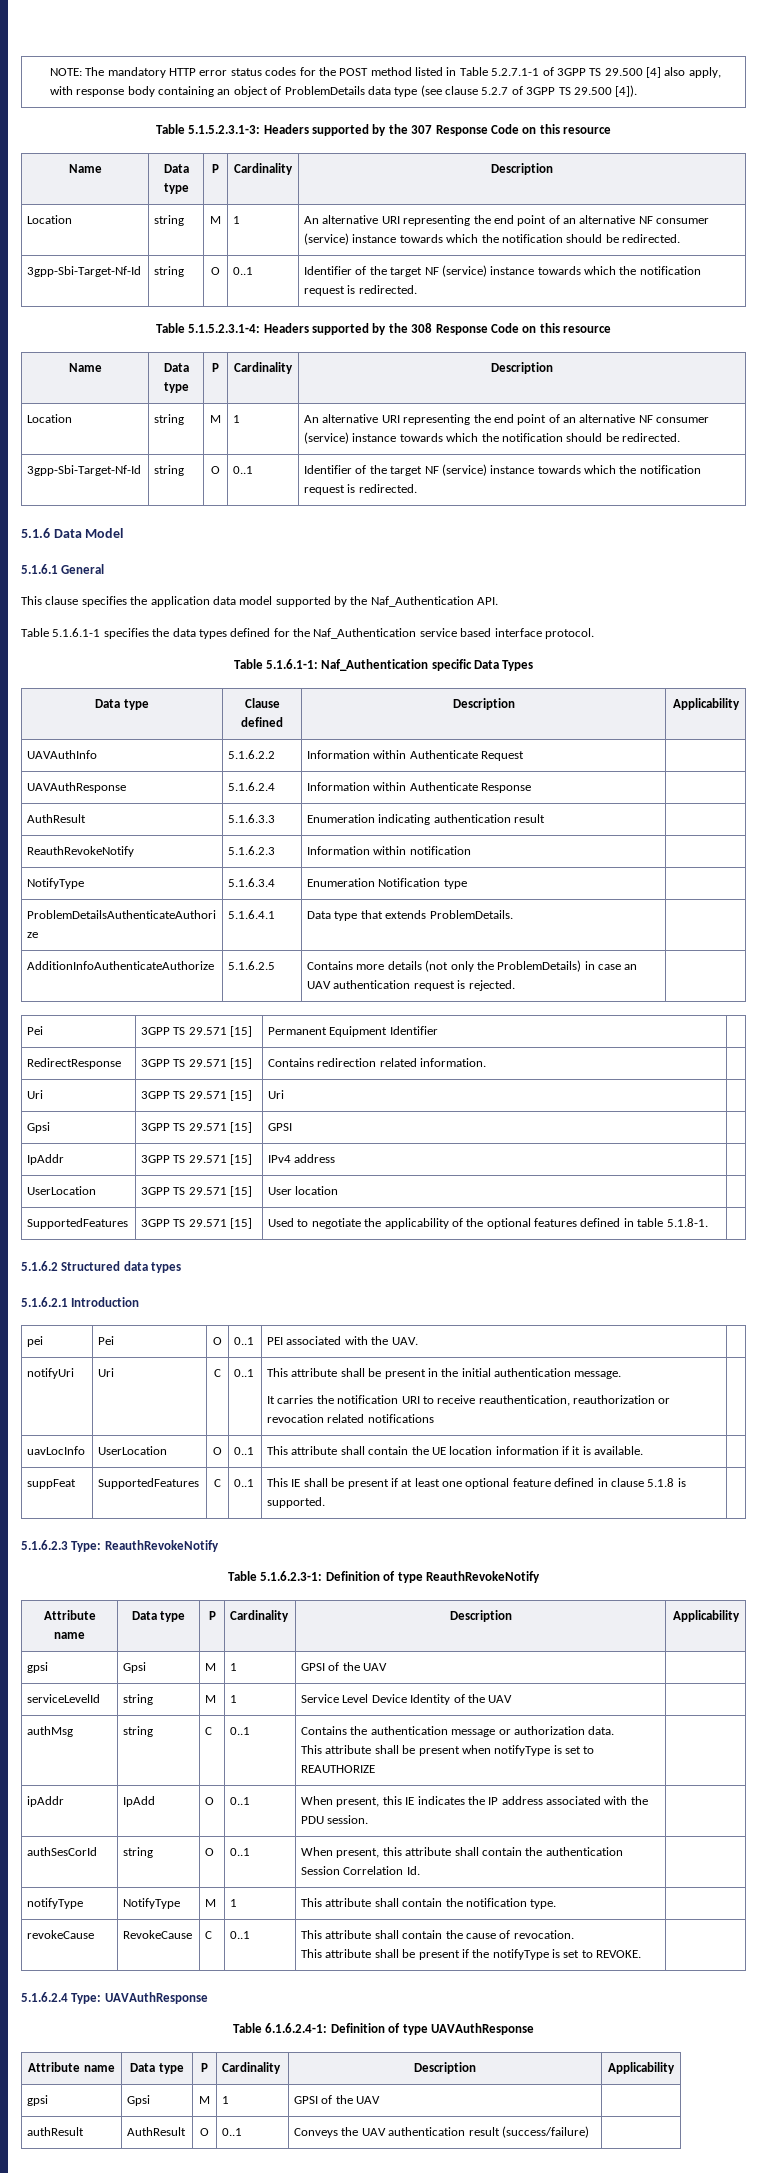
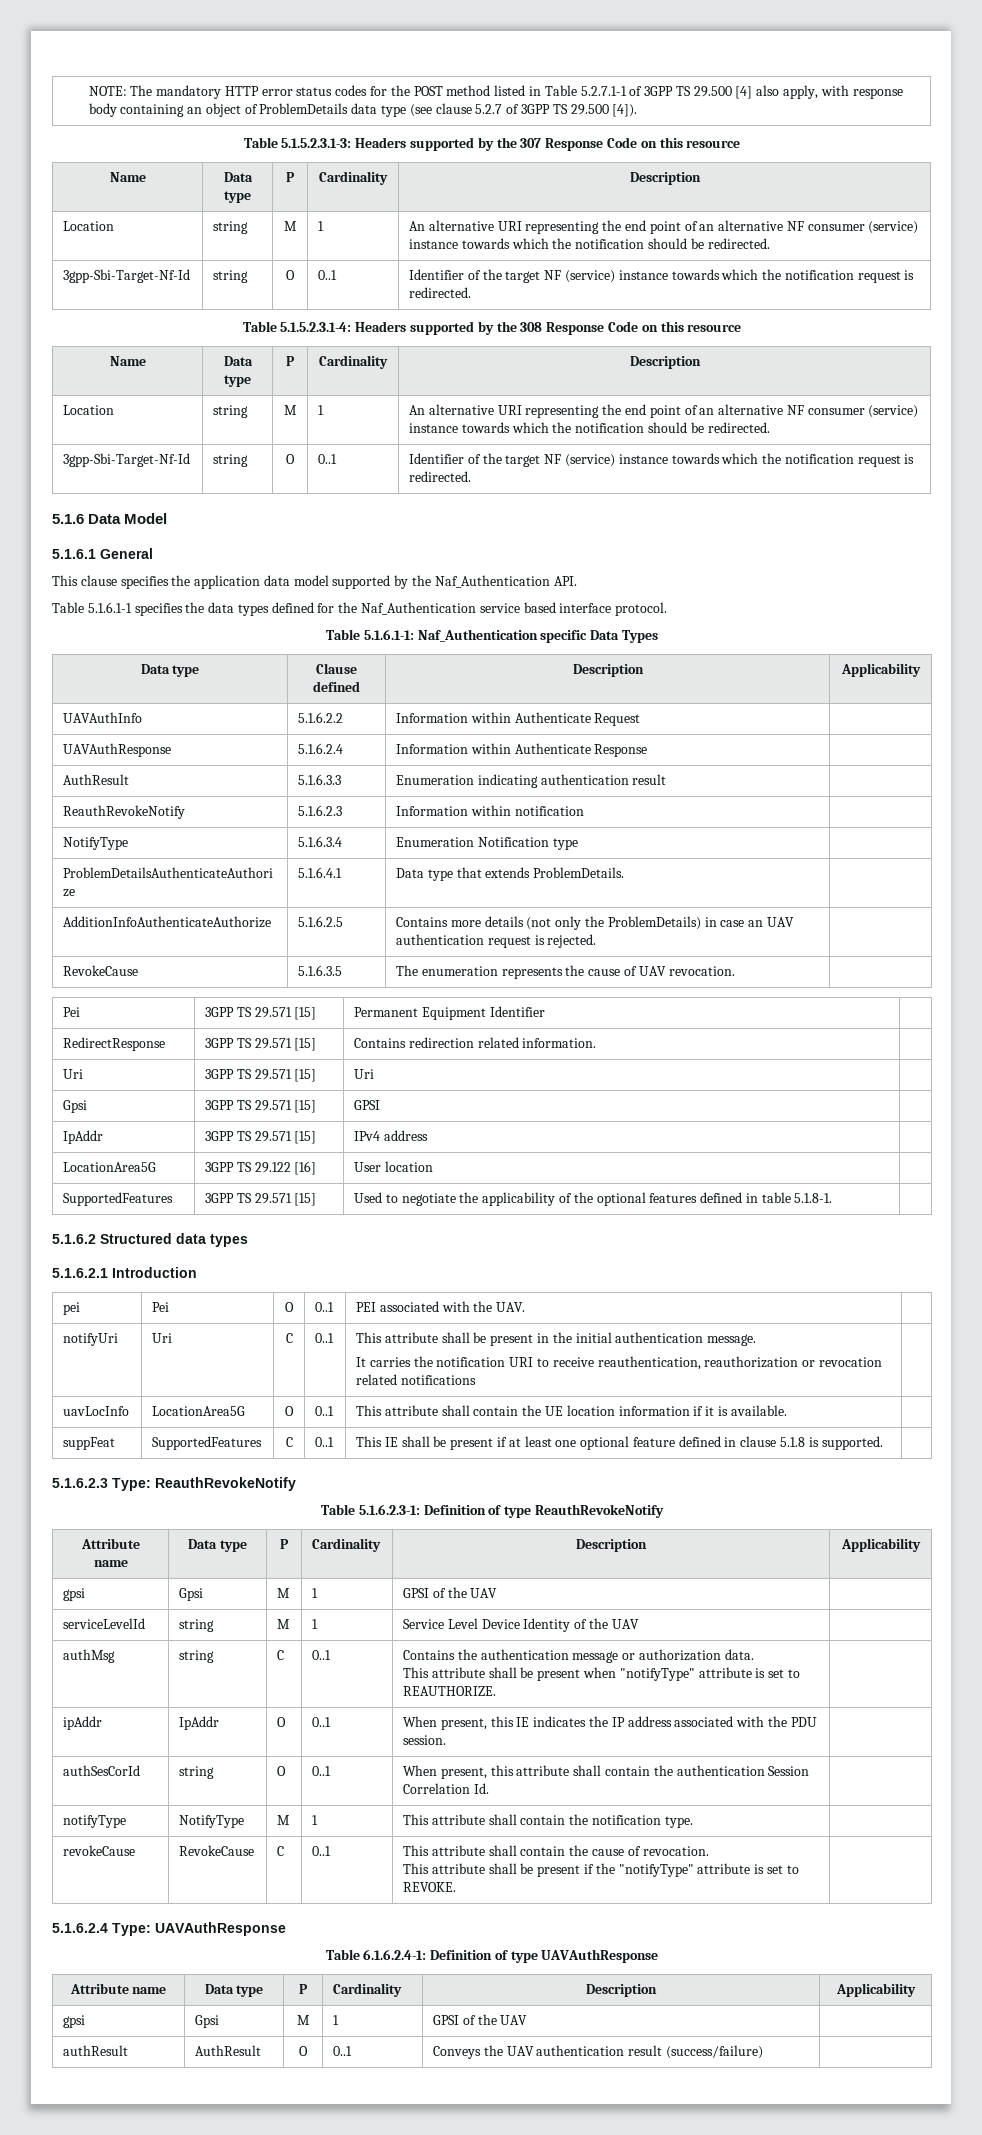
(515, 985) none -> [63,965,139,976] [298,965,343,976] [396,965,735,979] // RevokeCause | 5.1.6.3.5 | The enumeration represents the cause of UAV revocation. |
[27,1186,97,1195] [141,1186,253,1197] UserLocation | 3GPP TS 29.571 [15] -> [63,1162,157,1172] [205,1161,317,1175] LocationArea5G | 3GPP TS 29.122 [16]
[98,1446,168,1455] UserLocation -> [152,1406,246,1416] LocationArea5G
[494,1745,595,1756] [301,1765,376,1773] notifyType is set to REAUTHORIZE -> [619,1667,800,1681] [403,1686,497,1696] "notifyType" attribute is set to REAUTHORIZE.
[123,1796,156,1807] IpAdd -> [179,1716,220,1730] IpAddr
[492,1949,549,1960] notifyType -> [618,1863,751,1877] "notifyType" attribute

